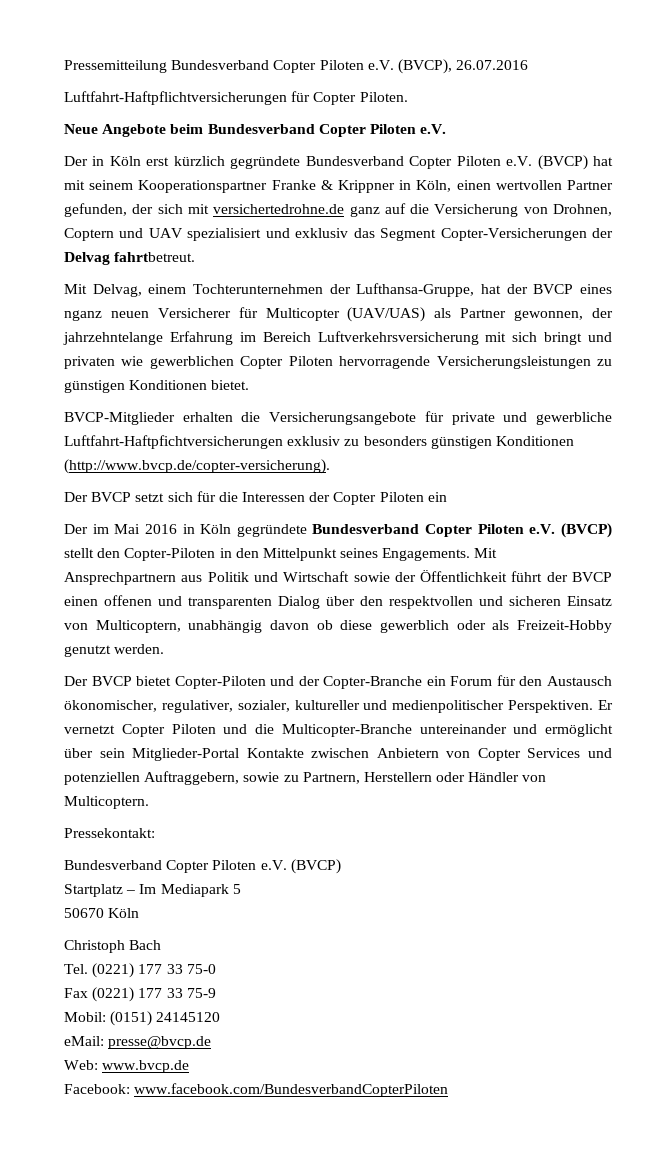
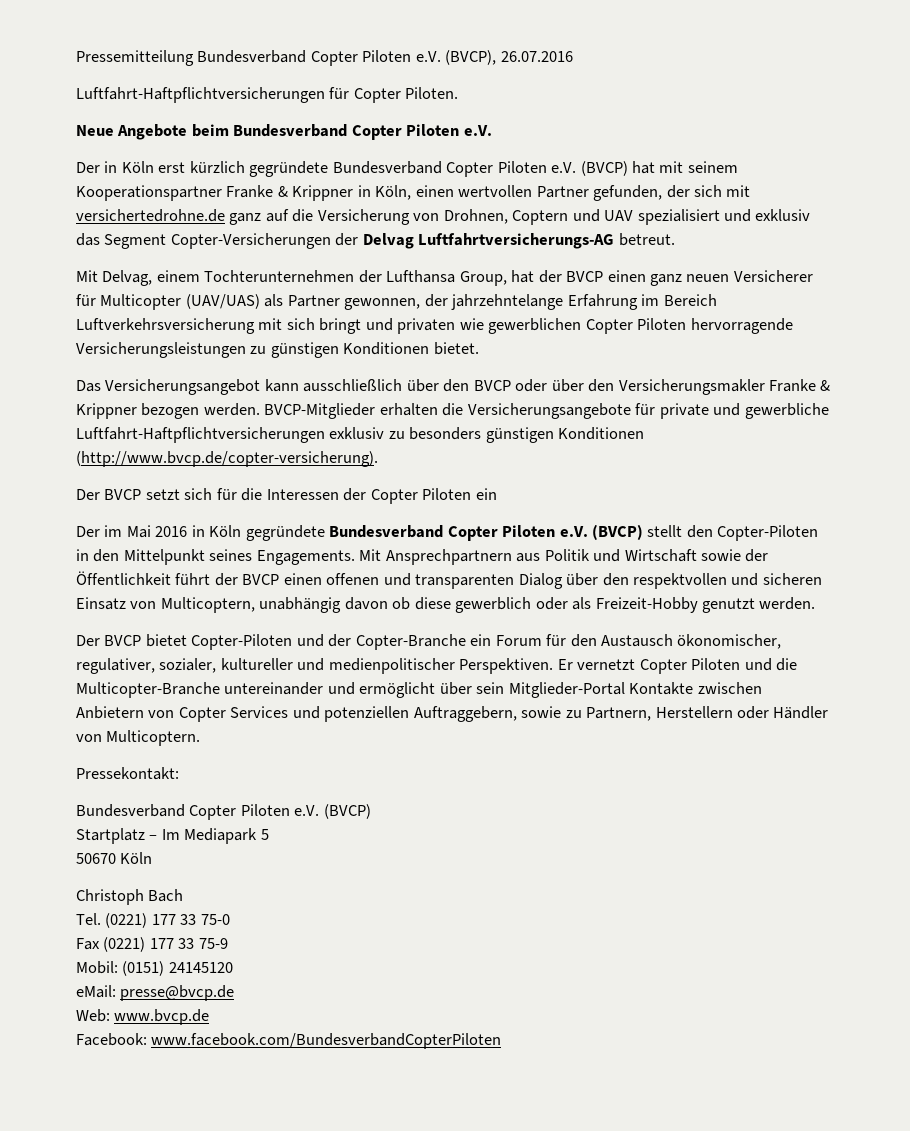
[114,252,196,262] fahrtbetreut. -> [418,233,675,249] Luftfahrtversicherungs-AG betreut.
[356,283,475,297] Lufthansa-Gruppe, -> [386,270,507,286] Lufthansa Group,
[580,284,613,294] [64,310,102,321] eines nganz -> [607,270,683,286] einen ganz
(250, 385) none -> [76,379,831,395] [76,403,260,419] Das Versicherungsangebot kann ausschließlich über den BVCP oder über den Versicherungsmakler Franke & Krippner bezogen werden.
[64,435,283,449] Luftfahrt-Haftpfichtversicherungen -> [76,427,325,443] Luftfahrt-Haftpflichtversicherungen

